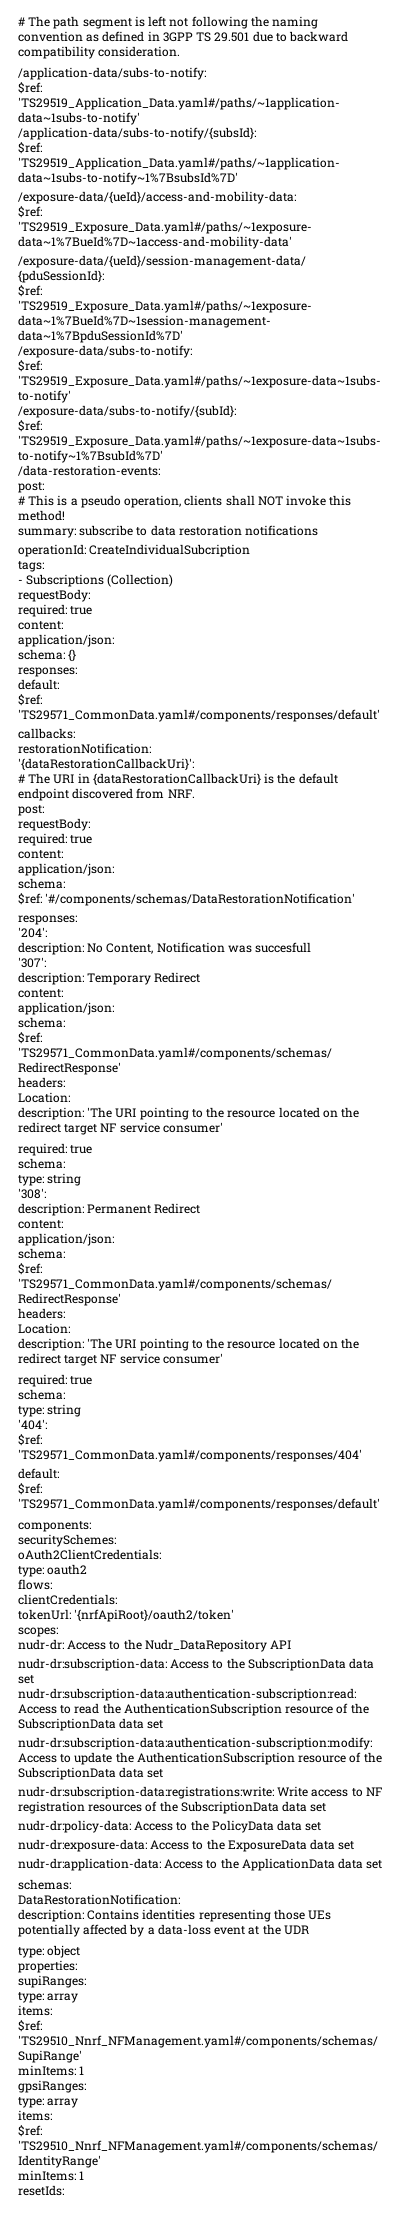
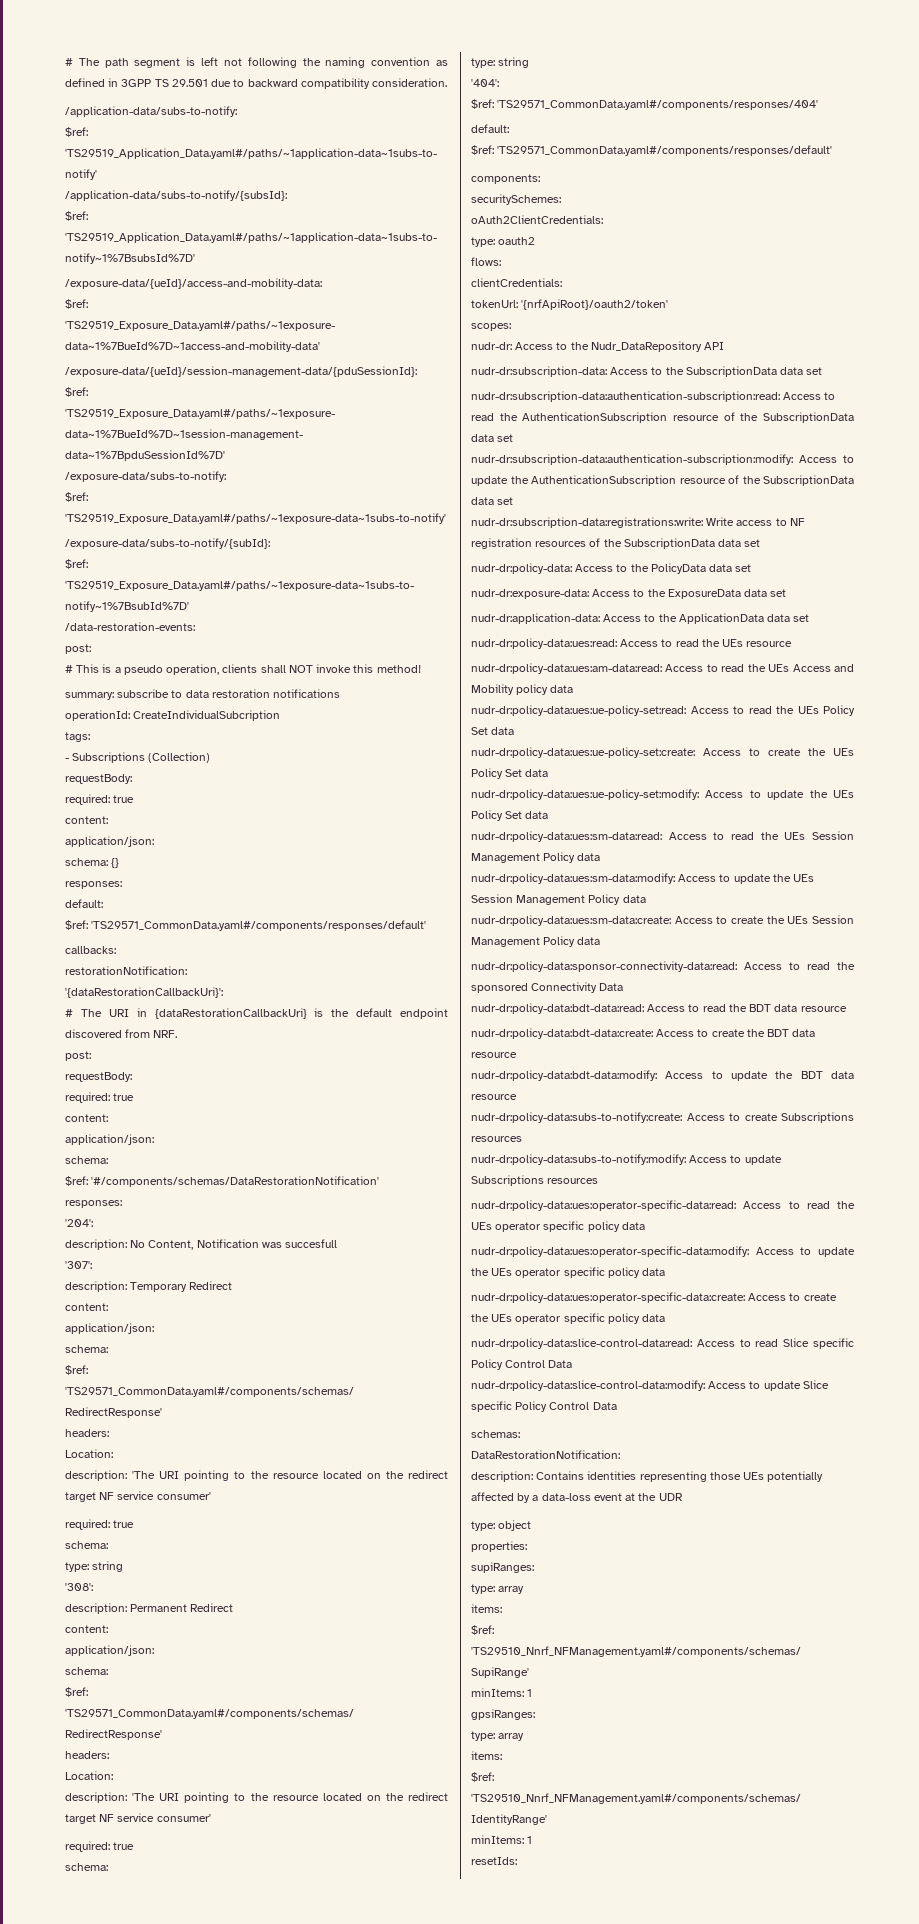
(383, 1864) none -> [471,638,793,649] [471,663,854,674] [471,684,574,695] [471,705,855,716] [471,727,515,735] [471,747,854,758] [471,768,549,779] [471,789,854,800] [471,810,549,821] [471,831,854,842] [471,852,601,863] [471,873,815,884] [471,894,646,905] [471,915,854,926] [471,936,601,947] [471,961,855,972] [471,982,624,993] [471,1003,847,1014] [471,1028,816,1039] [471,1052,517,1058] [471,1070,854,1081] [471,1094,517,1100] [471,1112,854,1123] [471,1136,522,1142] [471,1154,782,1165] [471,1175,599,1186] [471,1200,855,1211] [471,1221,645,1232] [471,1246,855,1257] [471,1267,666,1278] [471,1292,837,1303] [471,1313,666,1324] [471,1338,854,1349] [471,1359,573,1370] [471,1380,829,1391] [471,1401,617,1412] // nudr-dr:policy-data:ues:read: Access to read the UEs resource // nudr-dr:policy-data:ues:am-data:read: Access to read the UEs Access and Mobility policy data // nudr-dr:policy-data:ues:ue-policy-set:read: Access to read the UEs Policy Set data // nudr-dr:policy-data:ues:ue-policy-set:create: Access to create the UEs Policy Set data // nudr-dr:policy-data:ues:ue-policy-set:modify: Access to update the UEs Policy Set data // nudr-dr:policy-data:ues:sm-data:read: Access to read the UEs Session Management Policy data // nudr-dr:policy-data:ues:sm-data:modify: Access to update the UEs Session Management Policy data // nudr-dr:policy-data:ues:sm-data:create: Access to create the UEs Session Management Policy data // nudr-dr:policy-data:sponsor-connectivity-data:read: Access to read the sponsored Connectivity Data // nudr-dr:policy-data:bdt-data:read: Access to read the BDT data resource // nudr-dr:policy-data:bdt-data:create: Access to create the BDT data resource // nudr-dr:policy-data:bdt-data:modify: Access to update the BDT data resource // nudr-dr:policy-data:subs-to-notify:create: Access to create Subscriptions resources // nudr-dr:policy-data:subs-to-notify:modify: Access to update Subscriptions resources // nudr-dr:policy-data:ues:operator-specific-data:read: Access to read the UEs operator specific policy data // nudr-dr:policy-data:ues:operator-specific-data:modify: Access to update the UEs operator specific policy data // nudr-dr:policy-data:ues:operator-specific-data:create: Access to create the UEs operator specific policy data // nudr-dr:policy-data:slice-control-data:read: Access to read Slice specific Policy Control Data // nudr-dr:policy-data:slice-control-data:modify: Access to update Slice specific Policy Control Data

